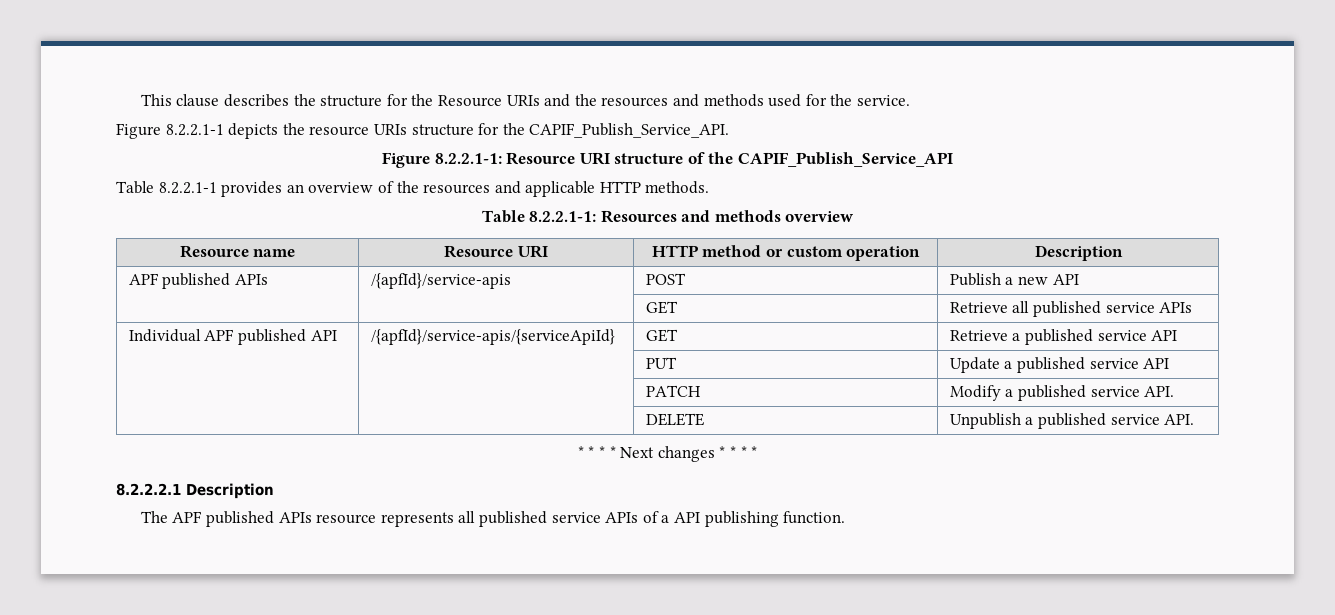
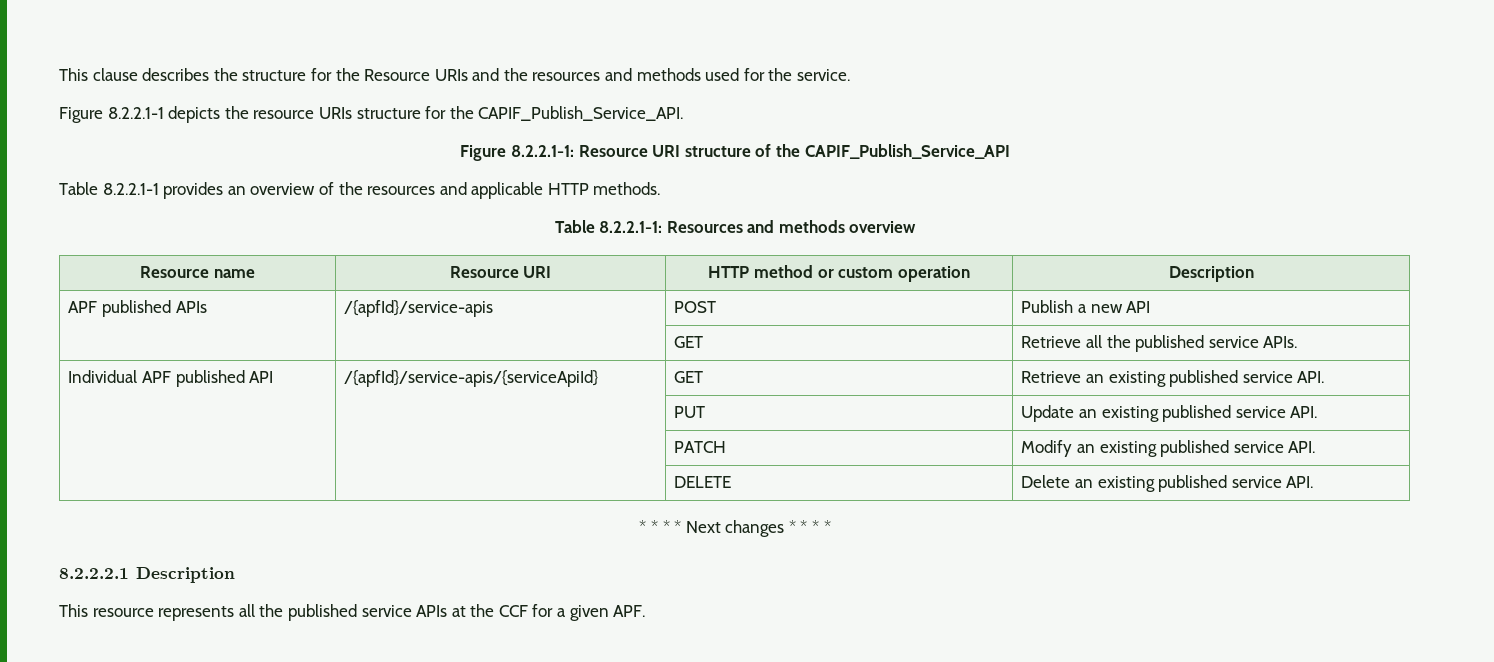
[1033,301,1193,317] published service APIs -> [1106,335,1298,352] the published service APIs.
[1012,329,1178,345] a published service API -> [1086,370,1325,387] an existing published service API.
[1004,357,1170,373] a published service API -> [1079,405,1318,422] an existing published service API.
[1005,389,1014,397] a -> [1077,441,1157,457] an existing
[949,413,1034,429] Unpublish a -> [1021,475,1155,492] Delete an existing
[140,511,312,527] The APF published APIs -> [59,604,88,617] This
[478,511,846,527] published service APIs of a API publishing function. -> [259,604,646,621] the published service APIs at the CCF for a given APF.

